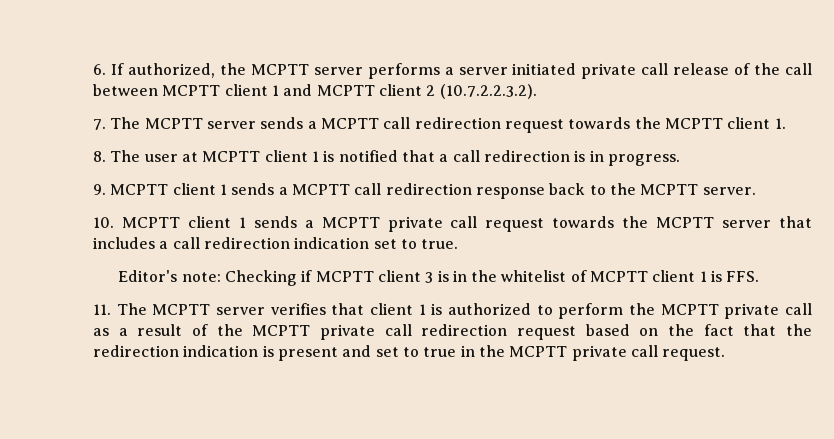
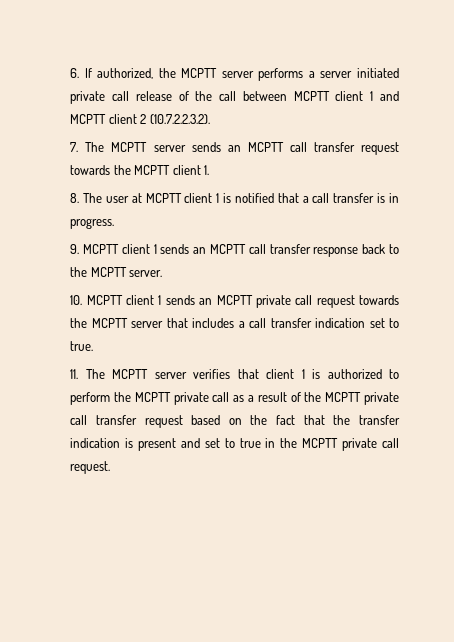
[307,117,501,129] a MCPTT call redirection -> [227,142,355,152] an MCPTT call transfer
[483,150,570,162] redirection -> [333,193,375,203] transfer
[278,183,472,195] a MCPTT call redirection -> [193,244,311,254] an MCPTT call transfer
[304,220,314,228] a -> [199,298,213,305] an
[204,237,291,249] redirection -> [270,318,312,328] transfer
[118,270,760,286] // Editor's note: Checking if MCPTT client 3 is in the whitelist of MCPTT client 1 is FFS. -> (94, 346) none
[421,324,508,336] redirection -> [95,415,137,425] transfer
[93,345,180,357] redirection -> [359,415,401,425] transfer

